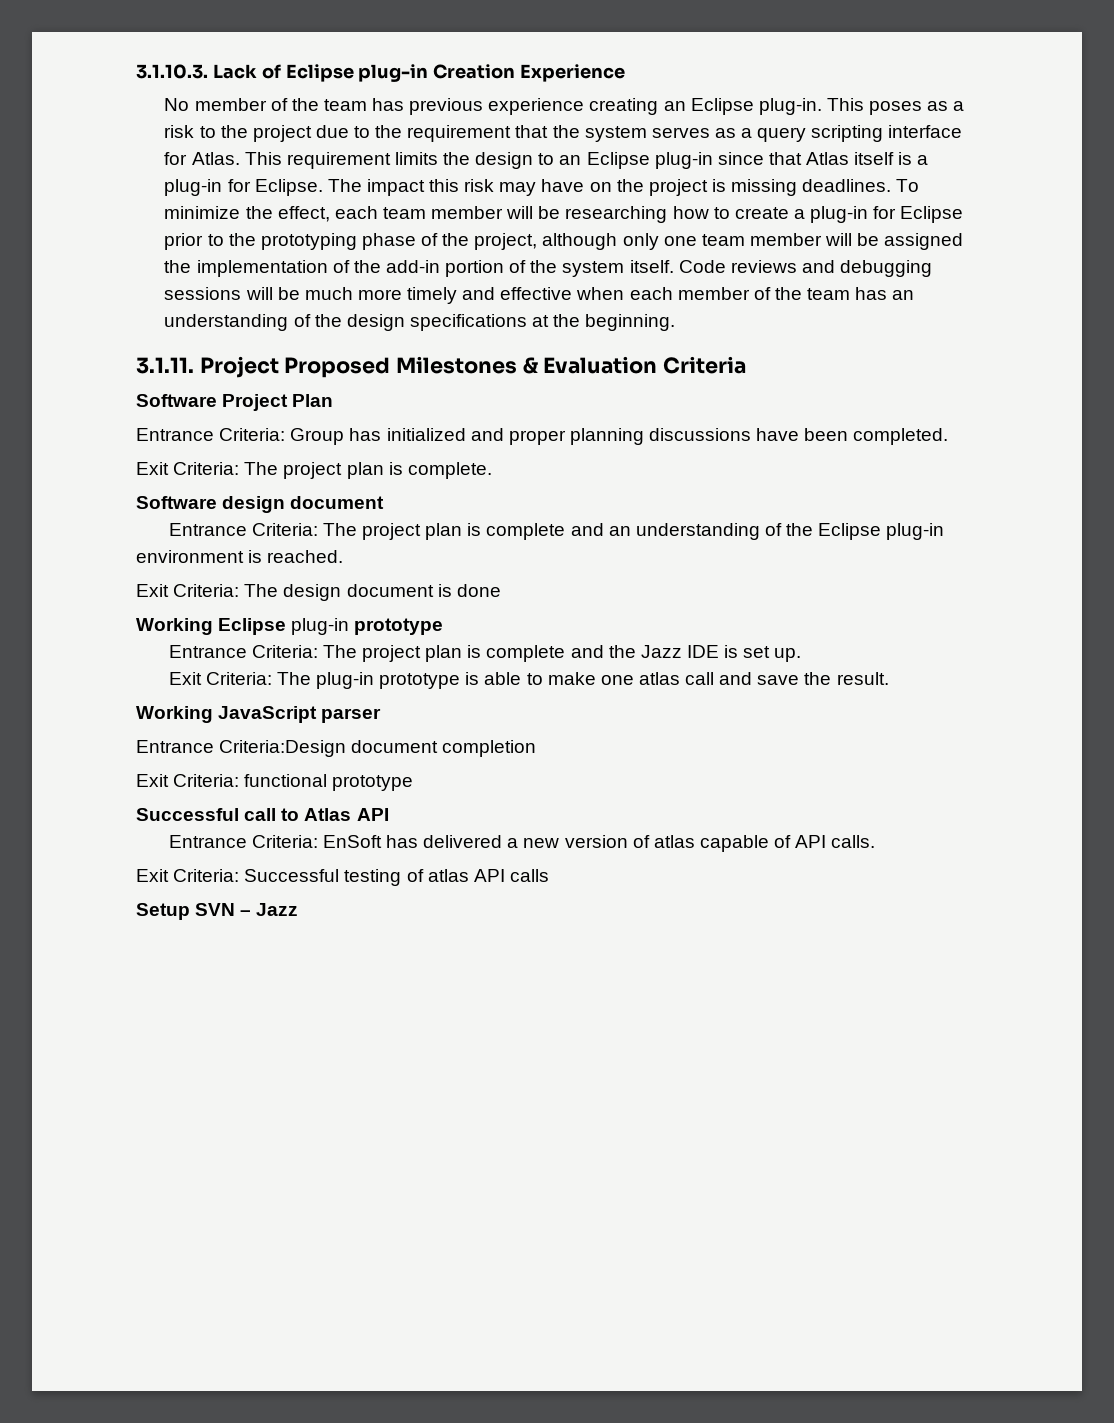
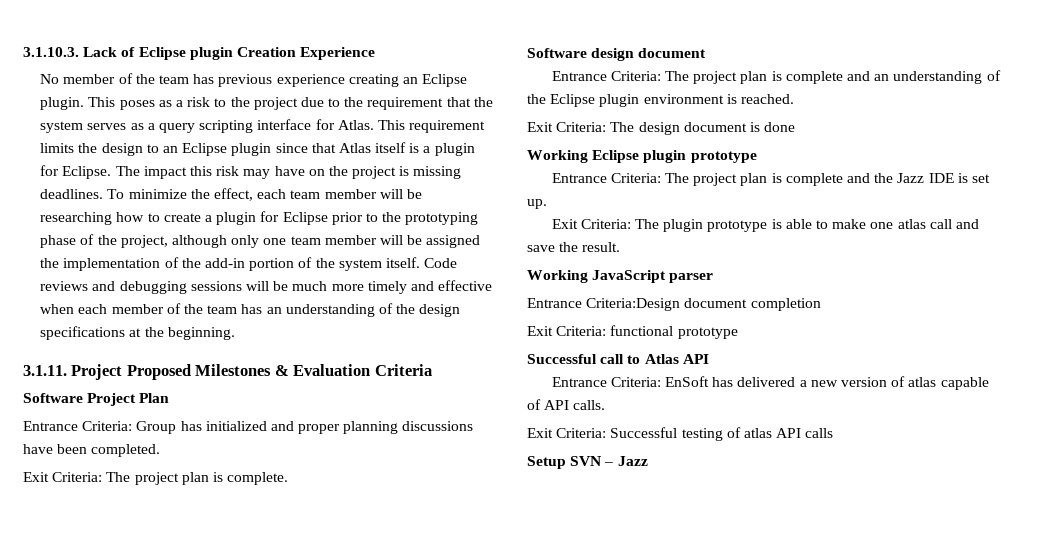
[358,64,429,82] plug-in -> [189,47,233,60] plugin
[758,98,822,115] plug-in. -> [40,97,85,110] plugin.
[654,152,713,169] plug-in -> [231,143,272,156] plugin
[164,179,223,196] plug-in -> [434,143,475,156] plugin
[810,206,869,223] plug-in -> [216,212,257,225] plugin
[886,523,945,540] plug-in -> [599,94,640,107] plugin
[291,618,350,635] plug-in -> [643,150,687,163] plugin
[316,672,375,689] plug-in -> [663,219,704,232] plugin

